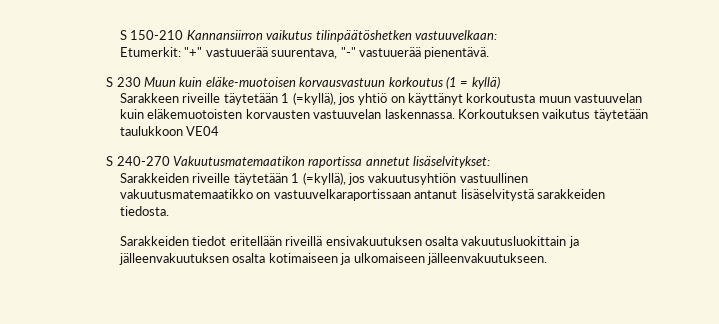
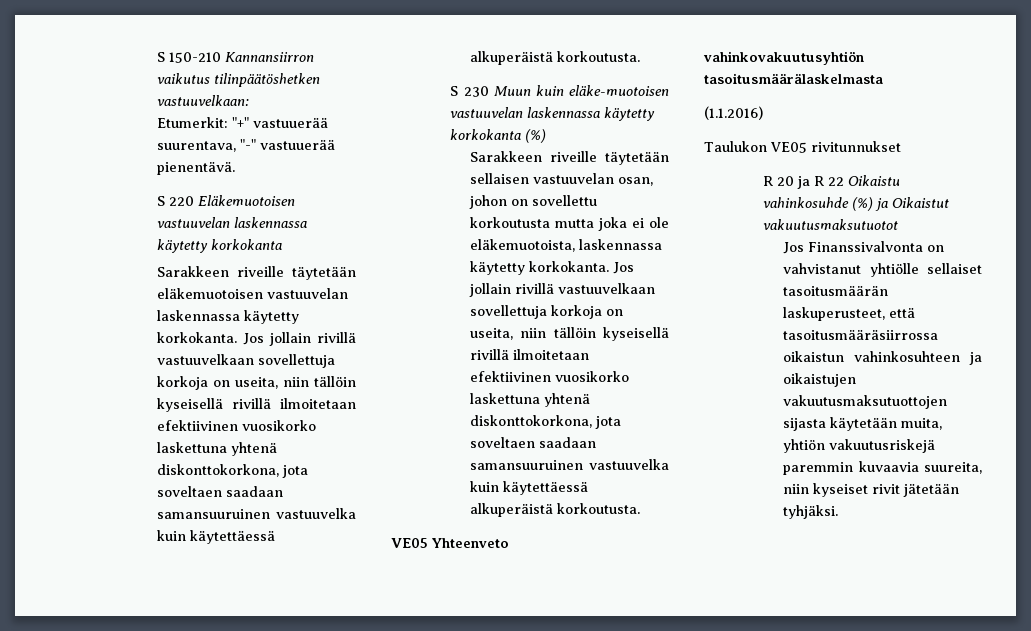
(490, 53) none -> [157,195,296,206] [157,217,308,228] [157,239,283,253] [157,266,356,280] [157,288,349,299] [157,310,300,324] [157,332,356,346] [157,354,336,368] [157,376,356,390] [157,398,356,412] [157,420,317,431] [157,442,278,456] [157,464,309,478] [157,486,284,497] [157,508,356,519] [157,530,276,544] [470,51,641,65] // S 220 Eläkemuotoisen vastuuvelan laskennassa käytetty korkokanta // Sarakkeen riveille täytetään eläkemuotoisen vastuuvelan laskennassa käytetty korkokanta. Jos jollain rivillä vastuuvelkaan sovellettuja korkoja on useita, niin tällöin kyseisellä rivillä ilmoitetaan efektiivinen vuosikorko laskettuna yhtenä diskonttokorkona, jota soveltaen saadaan samansuuruinen vastuuvelka kuin käytettäessä alkuperäistä korkoutusta.
[299,76,500,89] [120,92,643,105] [120,109,648,121] [120,126,220,136] [106,156,491,168] [120,172,528,185] [120,189,605,201] [120,206,170,216] [120,236,579,248] [119,253,547,265] korvausvastuun korkoutus (1 = kyllä) // Sarakkeen riveille täytetään 1 (=kyllä), jos yhtiö on käyttänyt korkoutusta muun vastuuvelan kuin eläkemuotoisten korvausten vastuuvelan laskennassa. Korkoutuksen vaikutus täytetään taulukkoon VE04 // S 240-270 Vakuutusmatemaatikon raportissa annetut lisäselvitykset: // Sarakkeiden riveille täytetään 1 (=kyllä), jos vakuutusyhtiön vastuullinen vakuutusmatemaatikko on vastuuvelkaraportissaan antanut lisäselvitystä sarakkeiden tiedosta. // Sarakkeiden tiedot eritellään riveillä ensivakuutuksen osalta vakuutusluokittain ja jälleenvakuutuksen osalta kotimaiseen ja ulkomaiseen jälleenvakuutukseen. -> [450,107,656,121] [450,129,547,143] [470,151,669,165] [470,173,654,186] [469,195,598,209] [470,217,669,231] [470,239,663,252] [470,261,635,275] [469,283,656,297] [470,305,624,319] [470,327,669,341] [470,349,590,360] [470,371,630,382] [470,393,591,407] [470,415,622,429] [470,437,597,448] [470,459,669,470] [470,481,589,495] [470,503,641,517] [391,538,509,548] [703,51,864,65] [704,73,883,84] [704,106,763,120] [704,141,901,153] [763,175,901,189] [763,197,950,211] [763,219,899,230] [783,241,945,254] [783,263,982,277] [783,285,889,296] [783,307,916,321] [783,329,939,340] [783,351,982,365] [783,373,857,387] [783,395,948,409] [783,417,943,431] [783,439,936,453] [783,461,982,475] [783,483,960,497] [783,505,839,519] vastuuvelan laskennassa käytetty korkokanta (%) // Sarakkeen riveille täytetään sellaisen vastuuvelan osan, johon on sovellettu korkoutusta mutta joka ei ole eläkemuotoista, laskennassa käytetty korkokanta. Jos jollain rivillä vastuuvelkaan sovellettuja korkoja on useita, niin tällöin kyseisellä rivillä ilmoitetaan efektiivinen vuosikorko laskettuna yhtenä diskonttokorkona, jota soveltaen saadaan samansuuruinen vastuuvelka kuin käytettäessä alkuperäistä korkoutusta. // VE05 Yhteenveto vahinkovakuutusyhtiön tasoitusmäärälaskelmasta // (1.1.2016) // Taulukon VE05 rivitunnukset // R 20 ja R 22 Oikaistu vahinkosuhde (%) ja Oikaistut vakuutusmaksutuotot // Jos Finanssivalvonta on vahvistanut yhtiölle sellaiset tasoitusmäärän laskuperusteet, että tasoitusmääräsiirrossa oikaistun vahinkosuhteen ja oikaistujen vakuutusmaksutuottojen sijasta käytetään muita, yhtiön vakuutusriskejä paremmin kuvaavia suureita, niin kyseiset rivit jätetään tyhjäksi.

